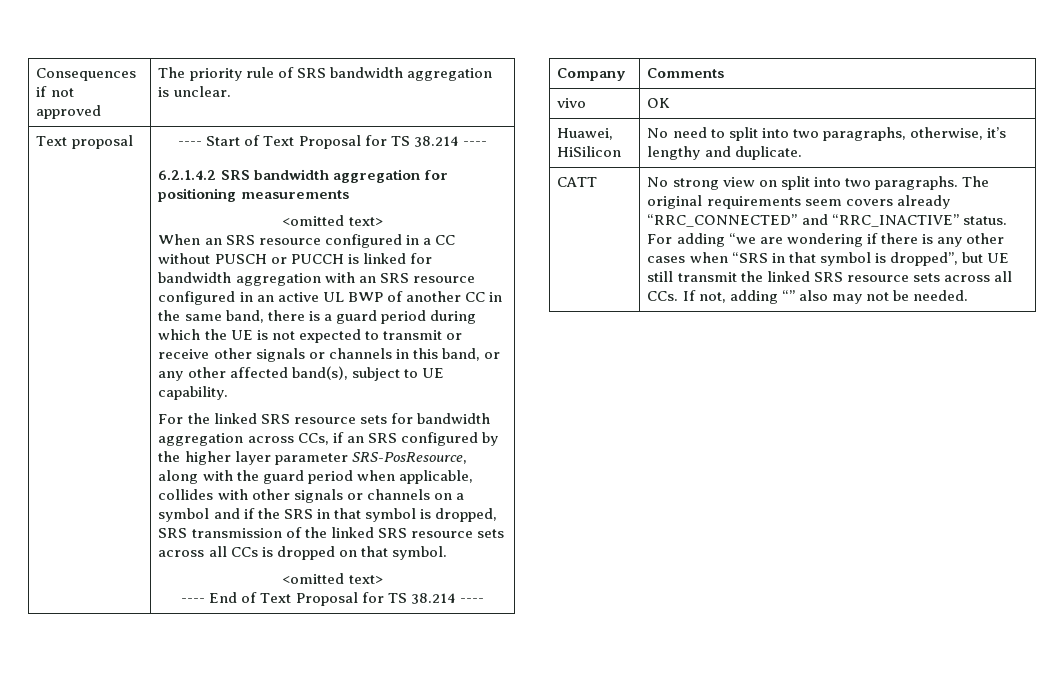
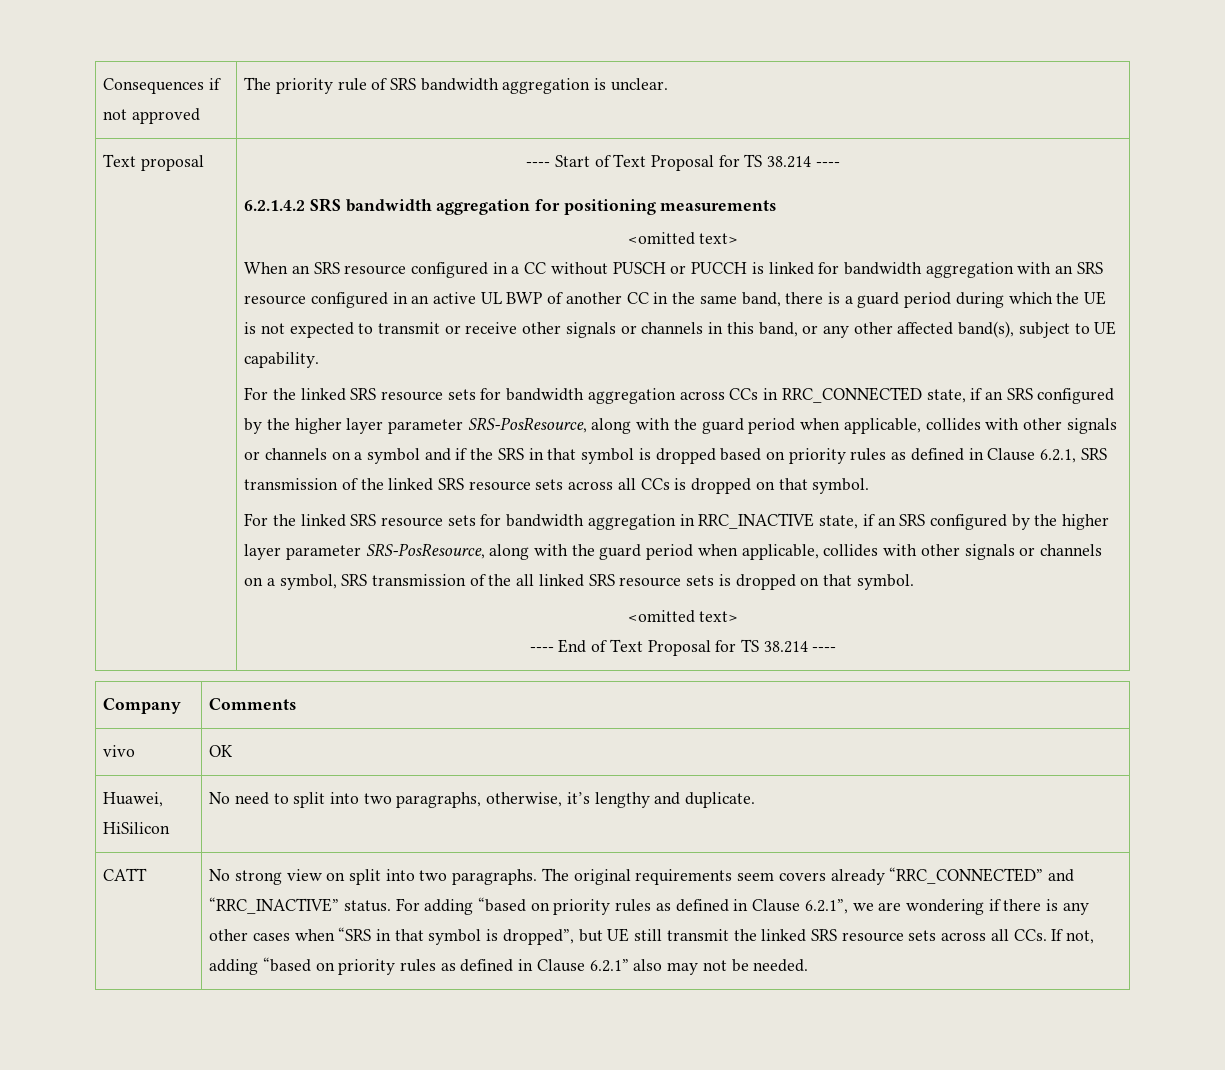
[297,433,329,445] CCs, -> [729,387,966,403] CCs in RRC_CONNECTED state,
[434,508,497,522] dropped, -> [655,448,1077,464] dropped based on priority rules as defined in Clause 6.2.1,
(447, 553) none -> [244,513,1110,530] [244,543,1103,560] [244,574,914,590] // For the linked SRS resource sets for bandwidth aggregation in RRC_INACTIVE state, if an SRS configured by the higher layer parameter SRS-PosResource, along with the guard period when applicable, collides with other signals or channels on a symbol, SRS transmission of the all linked SRS resource sets is dropped on that symbol.
[728,233,756,244] “we -> [478,897,874,915] “based on priority rules as defined in Clause 6.2.1”, we
[781,290,795,301] “” -> [262,957,629,975] “based on priority rules as defined in Clause 6.2.1”

